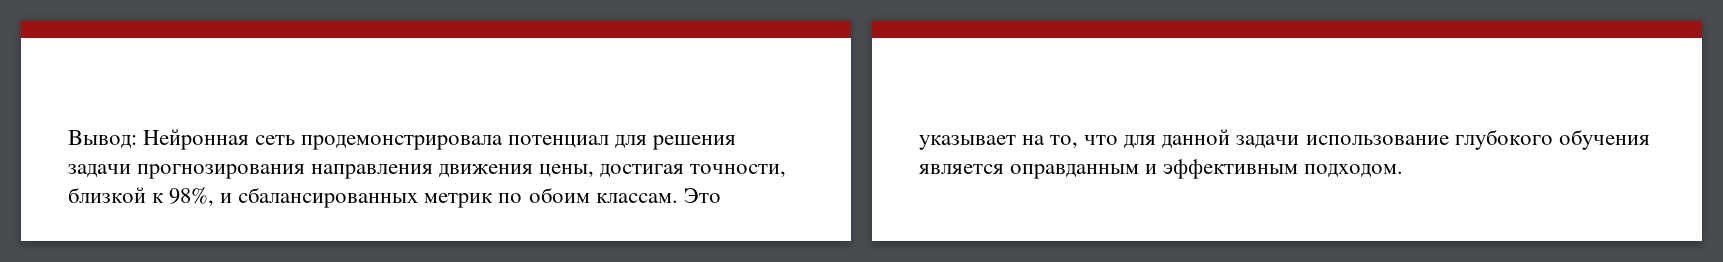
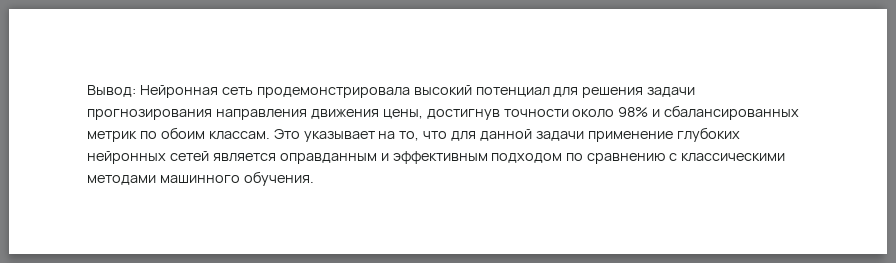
(504, 142) none -> [413,85,472,95] высокий
[600,164,787,178] [68,187,215,207] достигая точности, близкой к 98%, -> [426,107,649,120] достигнув точности около 98%
[1305,129,1650,150] [919,159,1404,179] использование глубокого обучения является оправданным и эффективным подходом. -> [587,127,740,142] [87,151,786,164] [87,171,314,186] применение глубоких нейронных сетей является оправданным и эффективным подходом по сравнению с классическими методами машинного обучения.

